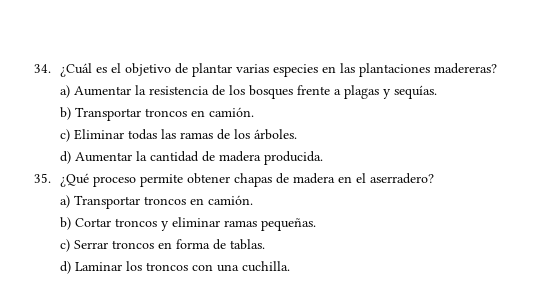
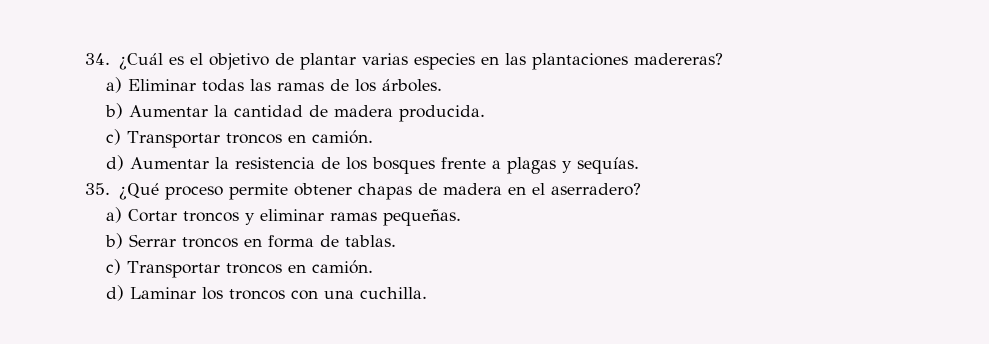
(70, 91) none -> [127,79,442,92] [104,103,485,122] [105,129,373,148] [105,155,124,171] Eliminar todas las ramas de los árboles. // b) Aumentar la cantidad de madera producida. // c) Transportar troncos en camión. // d)
[59,107,254,121] [59,129,297,142] [59,151,323,165] // b) Transportar troncos en camión. // c) Eliminar todas las ramas de los árboles. // d) Aumentar la cantidad de madera producida. -> (639, 165) none
[73,195,253,209] [59,217,71,230] Transportar troncos en camión. // b) -> (122, 215) none
[59,239,70,252] c) -> [104,233,123,249] b)
(265, 244) none -> [105,259,373,278] // c) Transportar troncos en camión.

